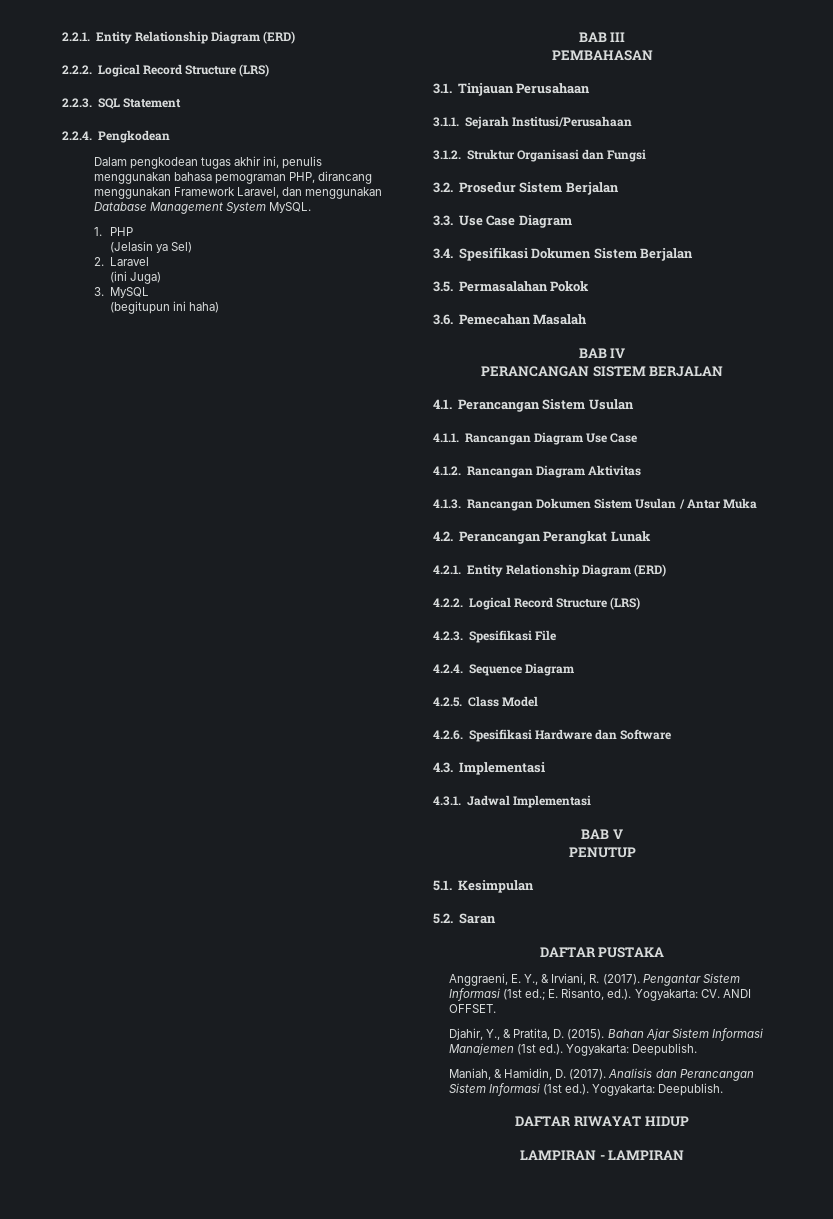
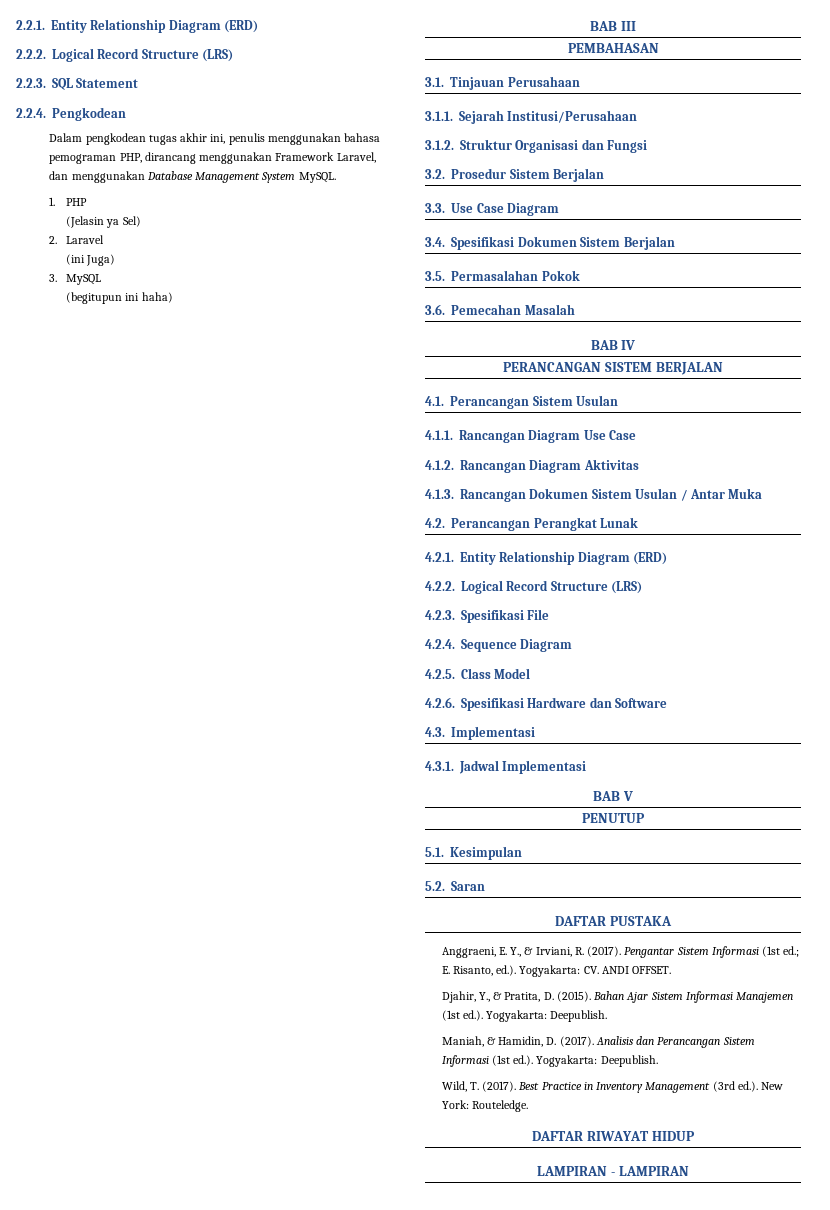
(724, 1089) none -> [441,1081,784,1093] [441,1100,528,1112] // Wild, T. (2017). Best Practice in Inventory Management (3rd ed.). New York: Routeledge.

